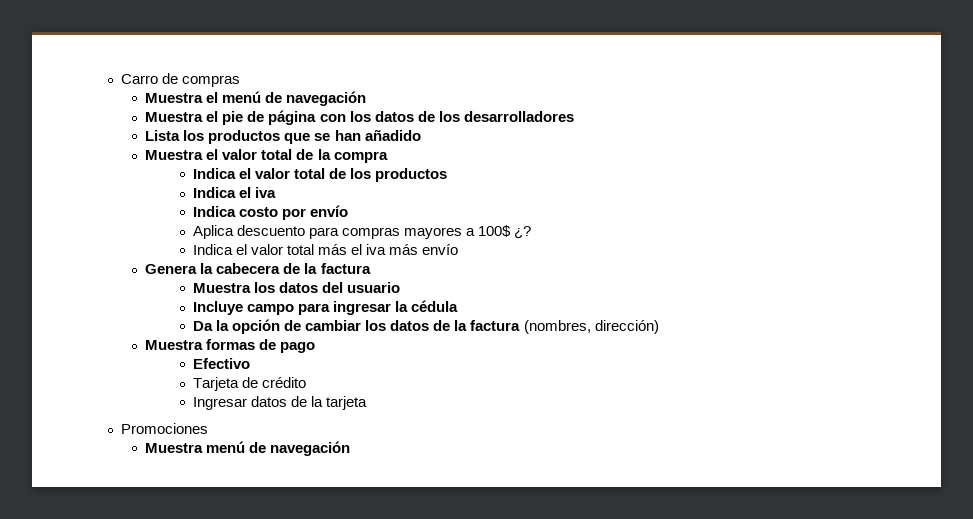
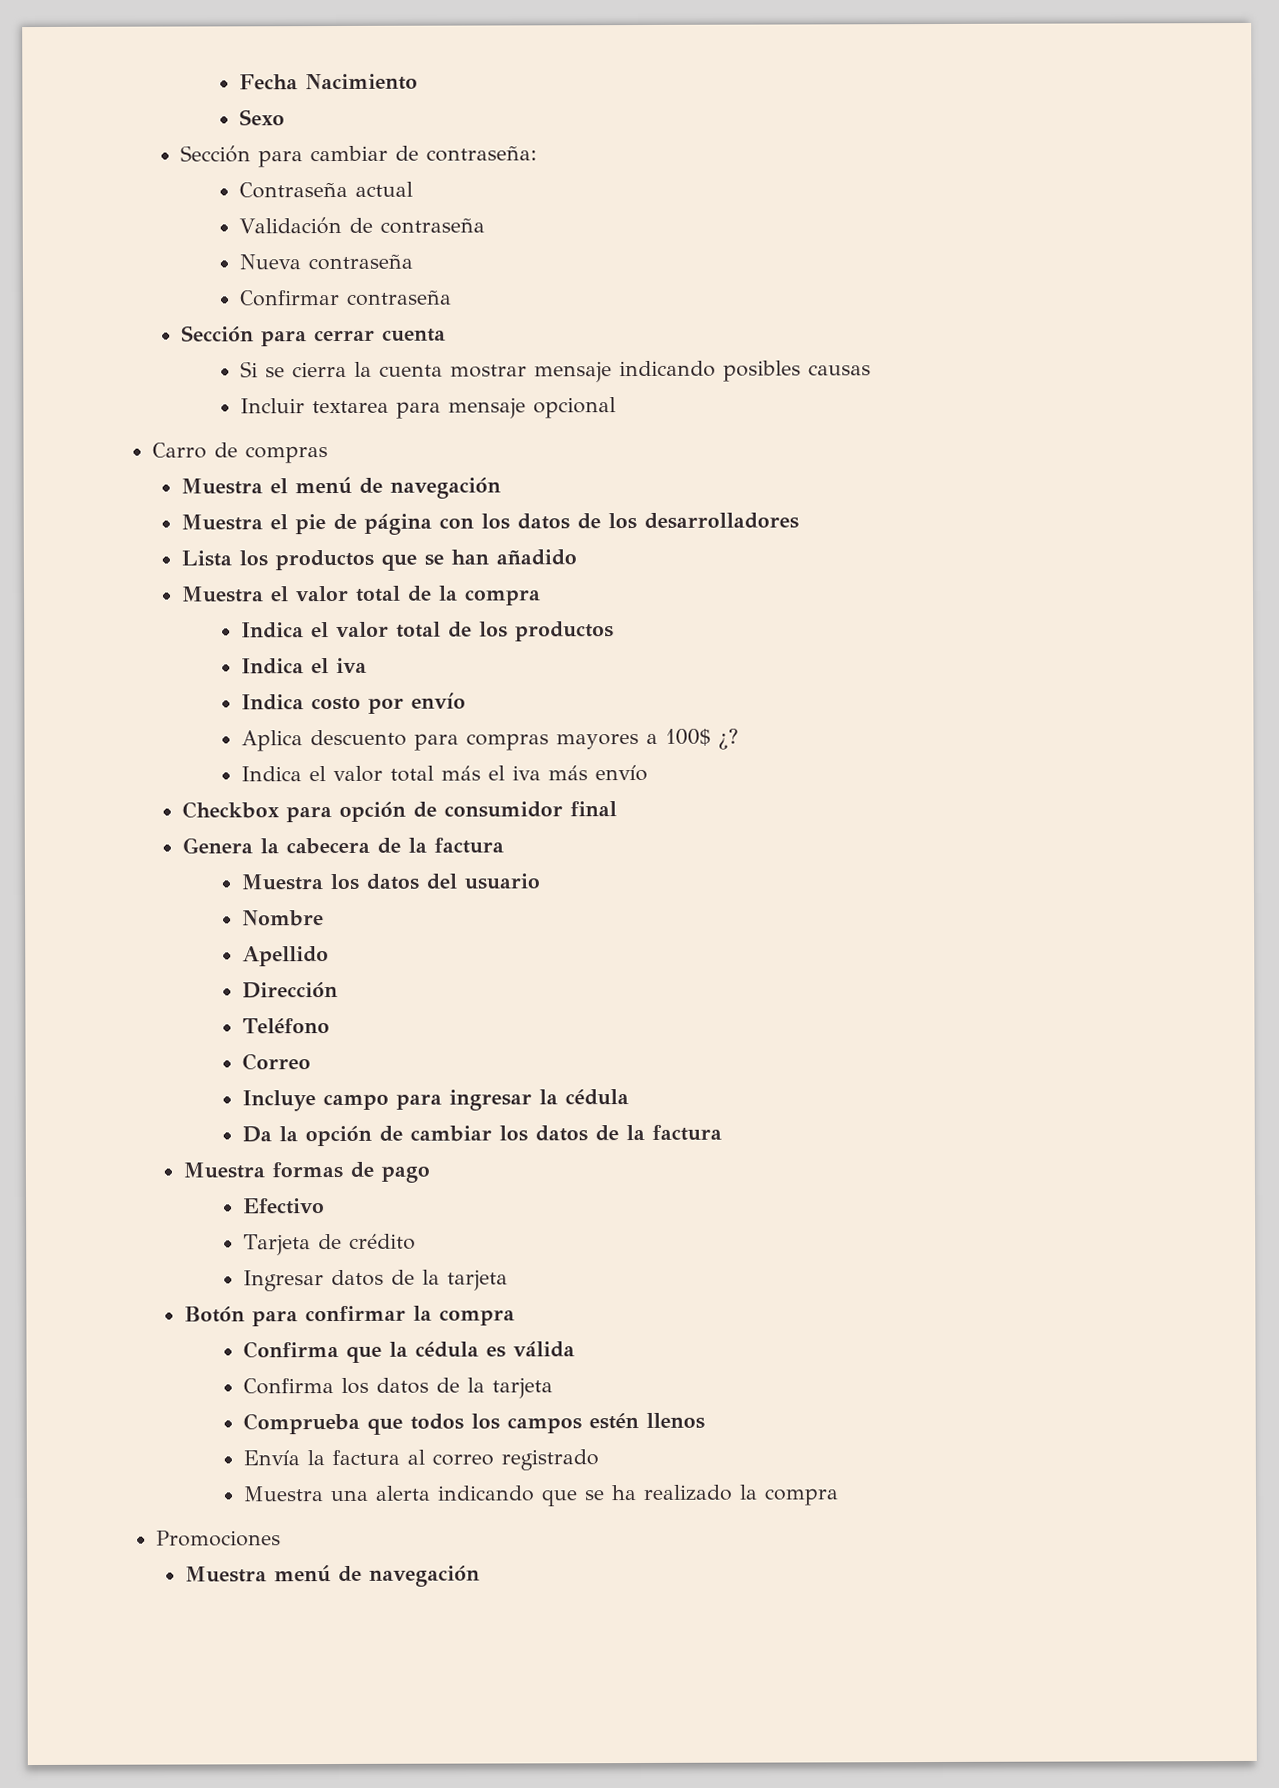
(121, 79) none -> [239,73,419,91] [239,109,286,126] [180,145,538,168] [239,181,414,199] [239,216,486,235] [239,253,414,271] [239,289,453,307] [181,325,447,347] [240,360,872,383] [240,397,617,419] Fecha Nacimiento // Sexo // Sección para cambiar de contraseña: // Contraseña actual // Validación de contraseña // Nueva contraseña // Confirmar contraseña // Sección para cerrar cuenta // Si se cierra la cuenta mostrar mensaje indicando posibles causas // Incluir textarea para mensaje opcional //
(459, 249) none -> [182,801,618,823] // Checkbox para opción de consumidor final
(401, 287) none -> [242,910,325,927] [242,946,330,967] [242,981,339,999] [242,1018,331,1034] [242,1053,312,1071] // Nombre // Apellido // Dirección // Teléfono // Correo
[523,320,659,334] (nombres, dirección) -> (723, 1132) none
(368, 403) none -> [184,1305,516,1327] [243,1340,576,1363] [243,1377,554,1399] [243,1412,706,1435] [243,1449,600,1471] [243,1484,840,1507] // Botón para confirmar la compra // Confirma que la cédula es válida // Confirma los datos de la tarjeta // Comprueba que todos los campos estén llenos // Envía la factura al correo registrado // Muestra una alerta indicando que se ha realizado la compra

